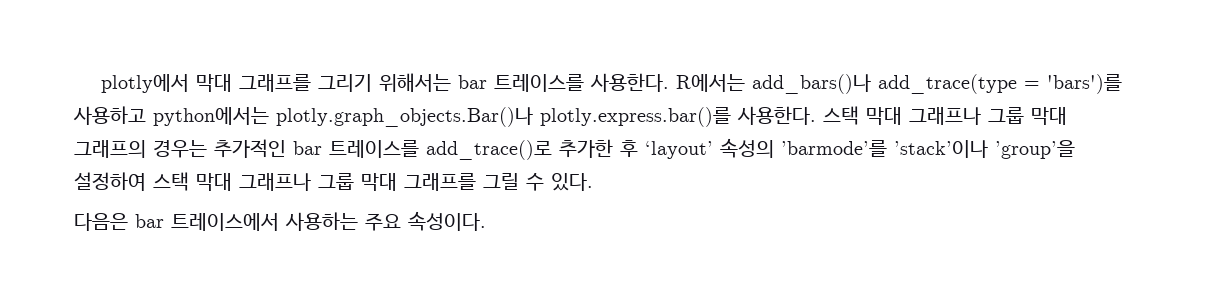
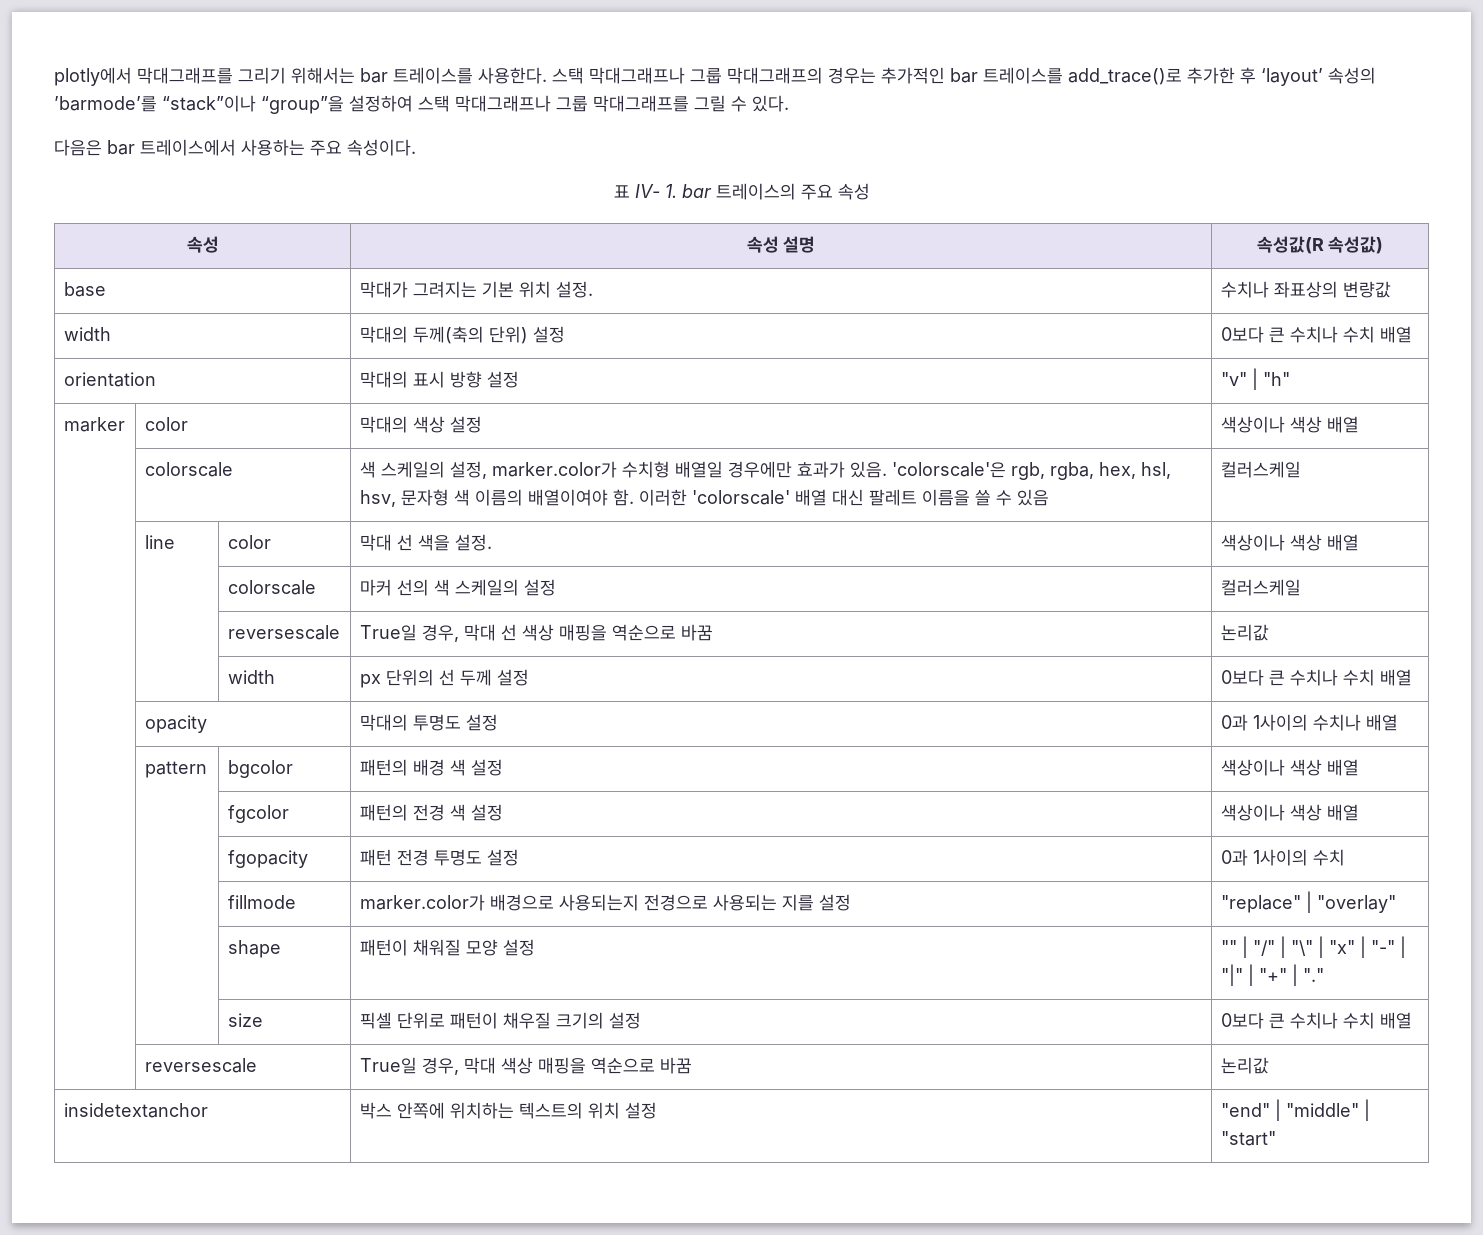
[196,74,312,92] 막대 그래프를 -> [137,67,233,84] 막대그래프를
[676,74,1123,94] [73,106,1067,127] [74,140,146,158] R에서는 add_bars()나 add_trace(type = 'bars')를 사용하고 python에서는 plotly.graph_objects.Bar()나 plotly.express.bar()를 사용한다. 스택 막대 그래프나 그룹 막대 그래프의 -> [552,67,823,84] 스택 막대그래프나 그룹 막대그래프의
[894,140,1075,159] [74,172,476,191] ’stack’이나 ’group’을 설정하여 스택 막대 그래프나 그룹 막대 그래프를 -> [162,95,689,114] “stack”이나 “group”을 설정하여 스택 막대그래프나 그룹 막대그래프를
(486, 221) none -> [613,183,870,200] [186,236,219,253] [746,236,816,253] [1256,236,1384,254] [63,282,106,297] [359,281,593,298] [1220,281,1391,298] [63,327,111,341] [359,326,565,344] [1220,326,1412,343] [63,372,156,387] [359,371,519,388] [1220,368,1290,390] [63,417,125,432] [144,417,188,431] [359,416,482,433] [1220,416,1359,433] [144,462,233,477] [359,461,1171,480] [359,489,1049,507] [1220,461,1301,478] [144,535,175,549] [227,535,271,549] [359,534,492,551] [1220,534,1359,551] [227,580,316,595] [359,579,556,596] [1220,579,1301,596] [227,625,340,640] [359,624,713,642] [1220,624,1269,641] [227,670,275,684] [359,669,529,688] [1220,669,1412,686] [144,715,207,733] [359,714,498,731] [1220,714,1398,731] [144,761,207,778] [227,760,293,778] [359,759,503,776] [1220,759,1359,776] [227,805,289,823] [359,804,503,821] [1220,804,1359,821] [227,850,308,868] [359,849,519,866] [1220,849,1345,866] [227,895,296,909] [359,894,851,911] [1220,891,1396,913] [227,940,281,958] [359,939,535,956] [1220,936,1406,958] [1220,964,1324,986] [227,1013,263,1027] [359,1012,641,1029] [1220,1012,1412,1029] [144,1058,257,1073] [359,1057,692,1075] [1220,1057,1269,1074] [63,1103,208,1118] [359,1102,657,1119] [1220,1099,1370,1121] [1220,1131,1276,1146] // 표 IV- 1. bar 트레이스의 주요 속성 // 속성 | 속성 설명 | 속성값(R 속성값) // base | 막대가 그려지는 기본 위치 설정. | 수치나 좌표상의 변량값 // width | 막대의 두께(축의 단위) 설정 | 0보다 큰 수치나 수치 배열 // orientation | 막대의 표시 방향 설정 | "v" | "h" // marker | color | 막대의 색상 설정 | 색상이나 색상 배열 // | colorscale | 색 스케일의 설정, marker.color가 수치형 배열일 경우에만 효과가 있음. 'colorscale'은 rgb, rgba, hex, hsl, hsv, 문자형 색 이름의 배열이여야 함. 이러한 'colorscale' 배열 대신 팔레트 이름을 쓸 수 있음 | 컬러스케일 // | line | color | 막대 선 색을 설정. | 색상이나 색상 배열 // | | colorscale | 마커 선의 색 스케일의 설정 | 컬러스케일 // | | reversescale | True일 경우, 막대 선 색상 매핑을 역순으로 바꿈 | 논리값 // | | width | px 단위의 선 두께 설정 | 0보다 큰 수치나 수치 배열 // | opacity | 막대의 투명도 설정 | 0과 1사이의 수치나 배열 // | pattern | bgcolor | 패턴의 배경 색 설정 | 색상이나 색상 배열 // | | fgcolor | 패턴의 전경 색 설정 | 색상이나 색상 배열 // | | fgopacity | 패턴 전경 투명도 설정 | 0과 1사이의 수치 // | | fillmode | marker.color가 배경으로 사용되는지 전경으로 사용되는 지를 설정 | "replace" | "overlay" // | | shape | 패턴이 채워질 모양 설정 | "" | "/" | "\" | "x" | "-" | "|" | "+" | "." // | | size | 픽셀 단위로 패턴이 채우질 크기의 설정 | 0보다 큰 수치나 수치 배열 // | reversescale | True일 경우, 막대 색상 매핑을 역순으로 바꿈 | 논리값 // insidetextanchor | 박스 안쪽에 위치하는 텍스트의 위치 설정 | "end" | "middle" | "start"

